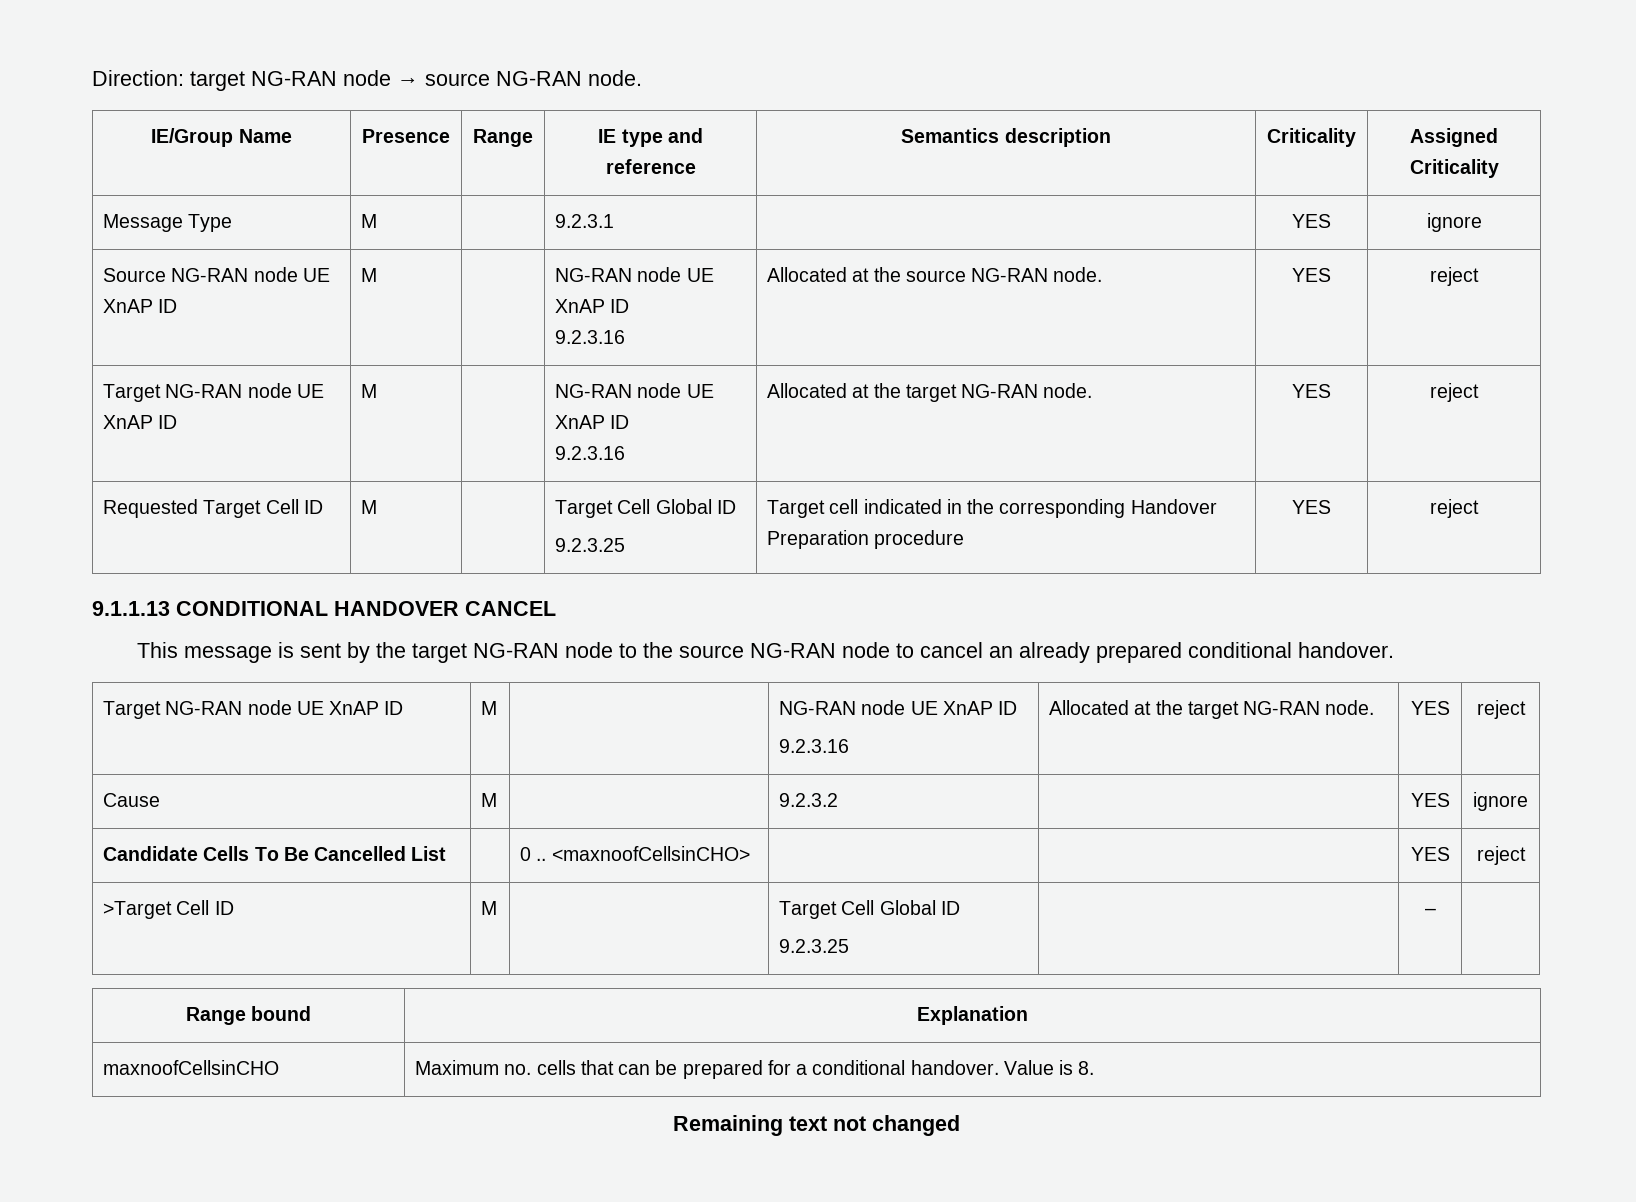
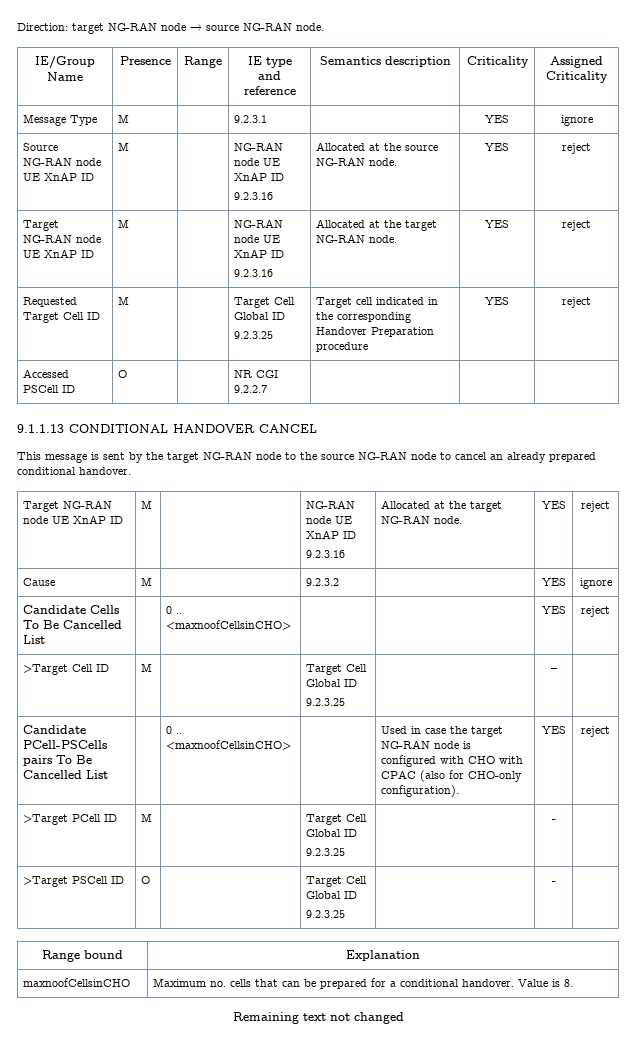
(1479, 508) none -> [23,369,70,378] [23,385,76,393] [118,370,128,378] [234,370,279,378] [234,385,268,393] // Accessed PSCell ID | O | | NR CGI 9.2.2.7 | | |
(1436, 911) none -> [23,725,87,734] [23,740,108,749] [23,755,93,766] [23,770,109,779] [166,726,183,734] [166,740,292,750] [381,726,504,737] [381,740,472,749] [381,755,524,767] [381,770,523,782] [381,785,460,797] [541,726,566,734] [581,726,610,737] [23,814,118,825] [141,813,153,822] [306,814,368,825] [306,829,358,837] [306,848,346,856] [551,819,556,822] [23,876,125,887] [141,876,151,884] [306,876,368,887] [306,891,358,899] [306,910,346,918] [551,881,556,884] // Candidate PCell-PSCells pairs To Be Cancelled List | | 0 .. <maxnoofCellsinCHO> | | Used in case the target NG-RAN node is configured with CHO with CPAC (also for CHO-only configuration). | YES | reject // >Target PCell ID | M | | Target Cell Global ID // 9.2.3.25 | | - | // >Target PSCell ID | O | | Target Cell Global ID // 9.2.3.25 | | - |

